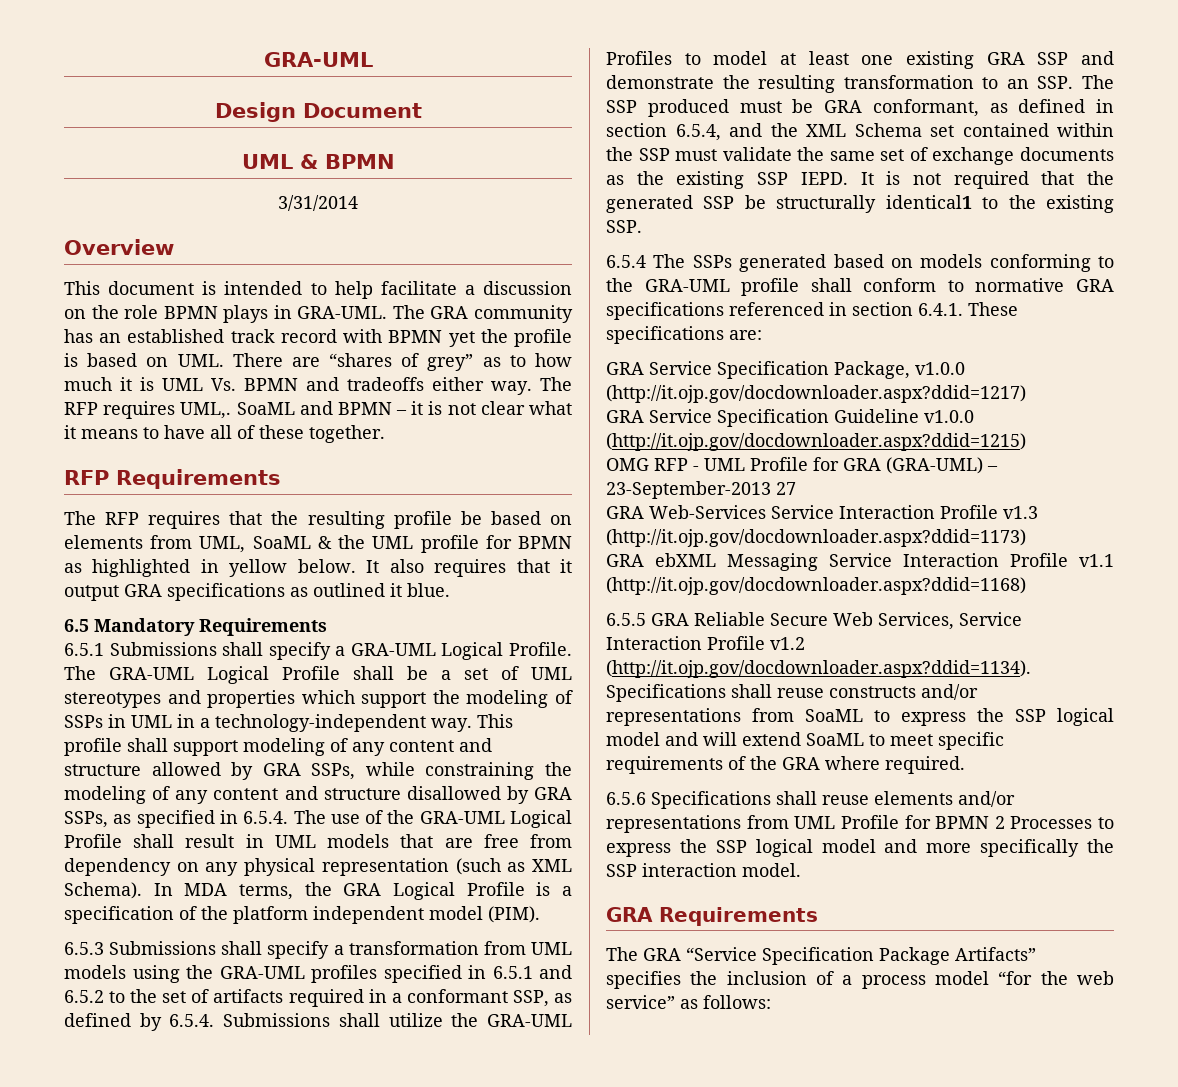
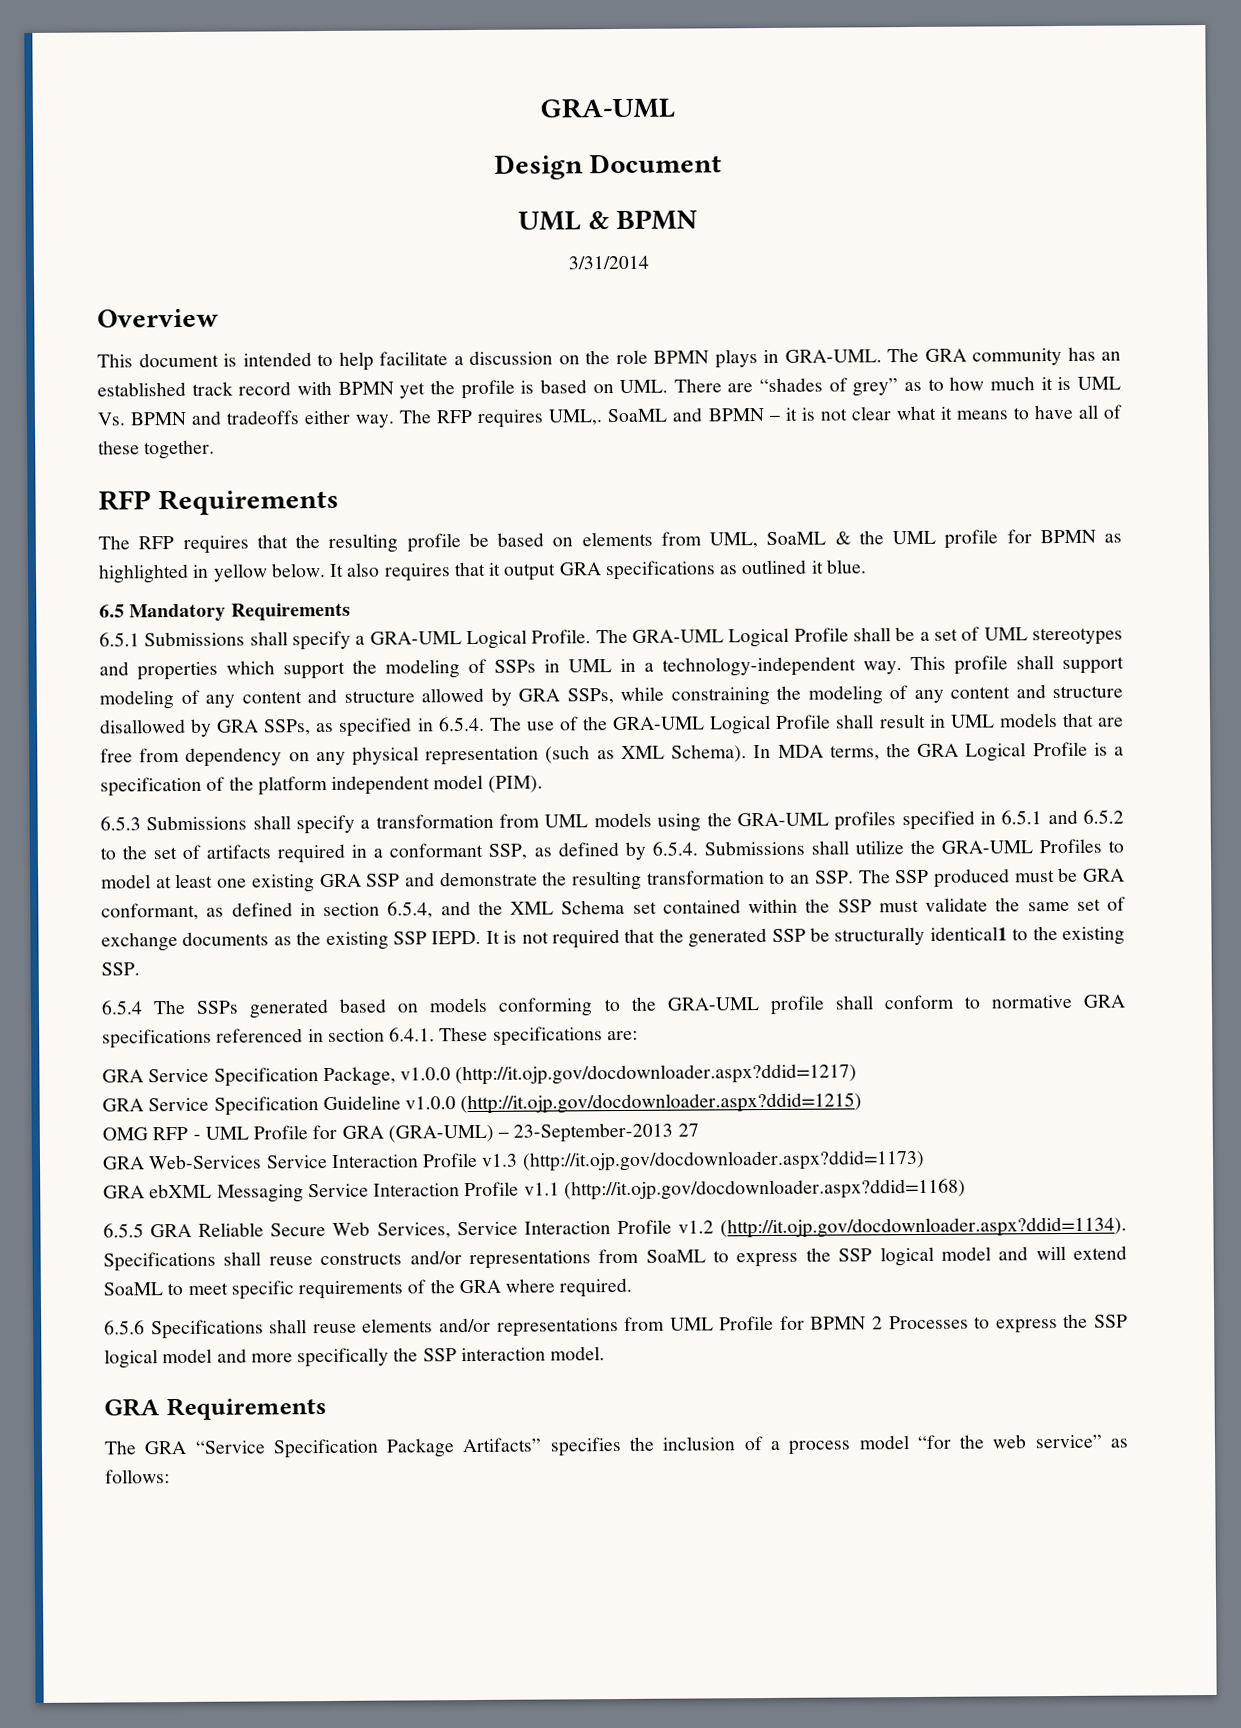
[329,353,393,367] “shares -> [759,377,824,393] “shades

